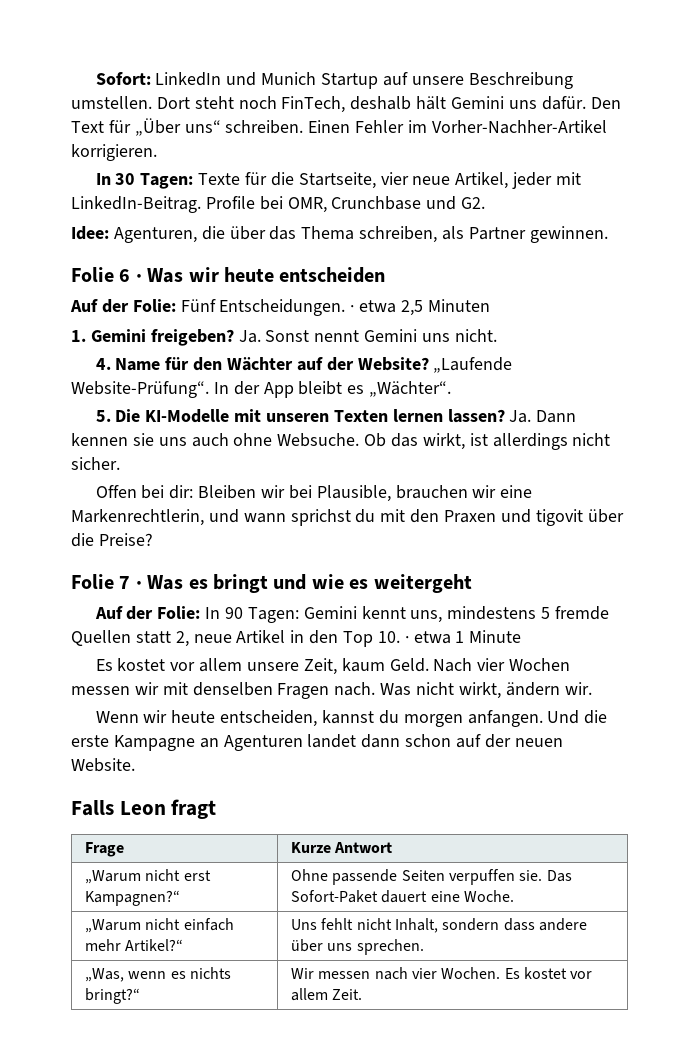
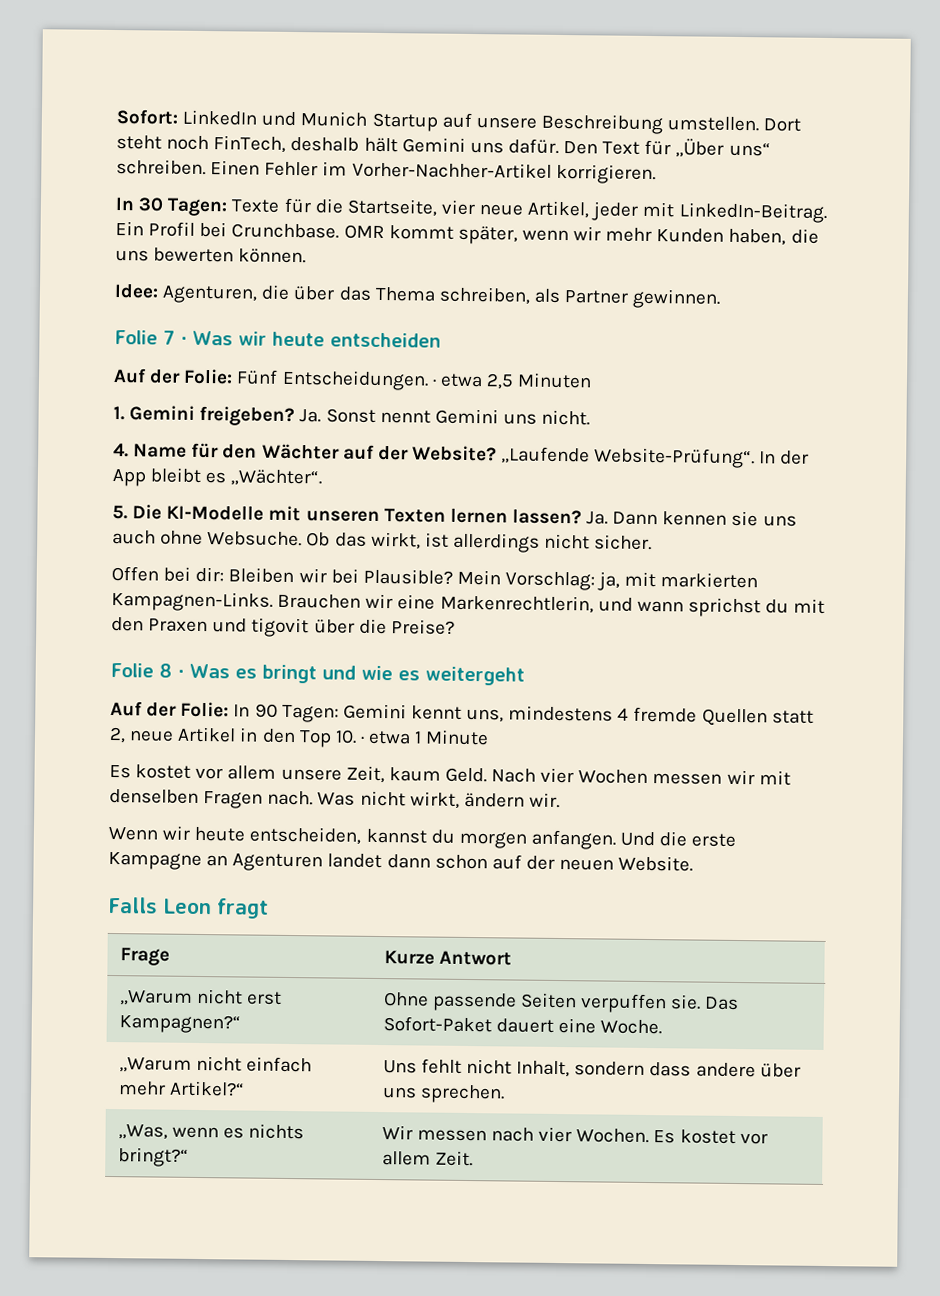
[205,196,486,213] Profile bei OMR, Crunchbase und G2. -> [115,221,819,246] [115,247,307,264] Ein Profil bei Crunchbase. OMR kommt später, wenn wir mehr Kunden haben, die uns bewerten können.
[119,269,131,282] 6 -> [163,330,175,345] 7
[316,485,468,502] Plausible, brauchen -> [362,568,759,591] [111,590,362,612] Plausible? Mein Vorschlag: ja, mit markierten Kampagnen-Links. Brauchen
[119,576,131,589] 7 -> [159,663,172,678] 8
[541,607,551,619] 5 -> [617,707,630,721] 4

